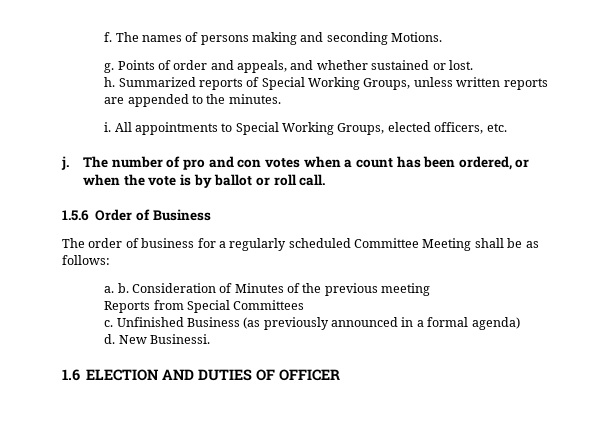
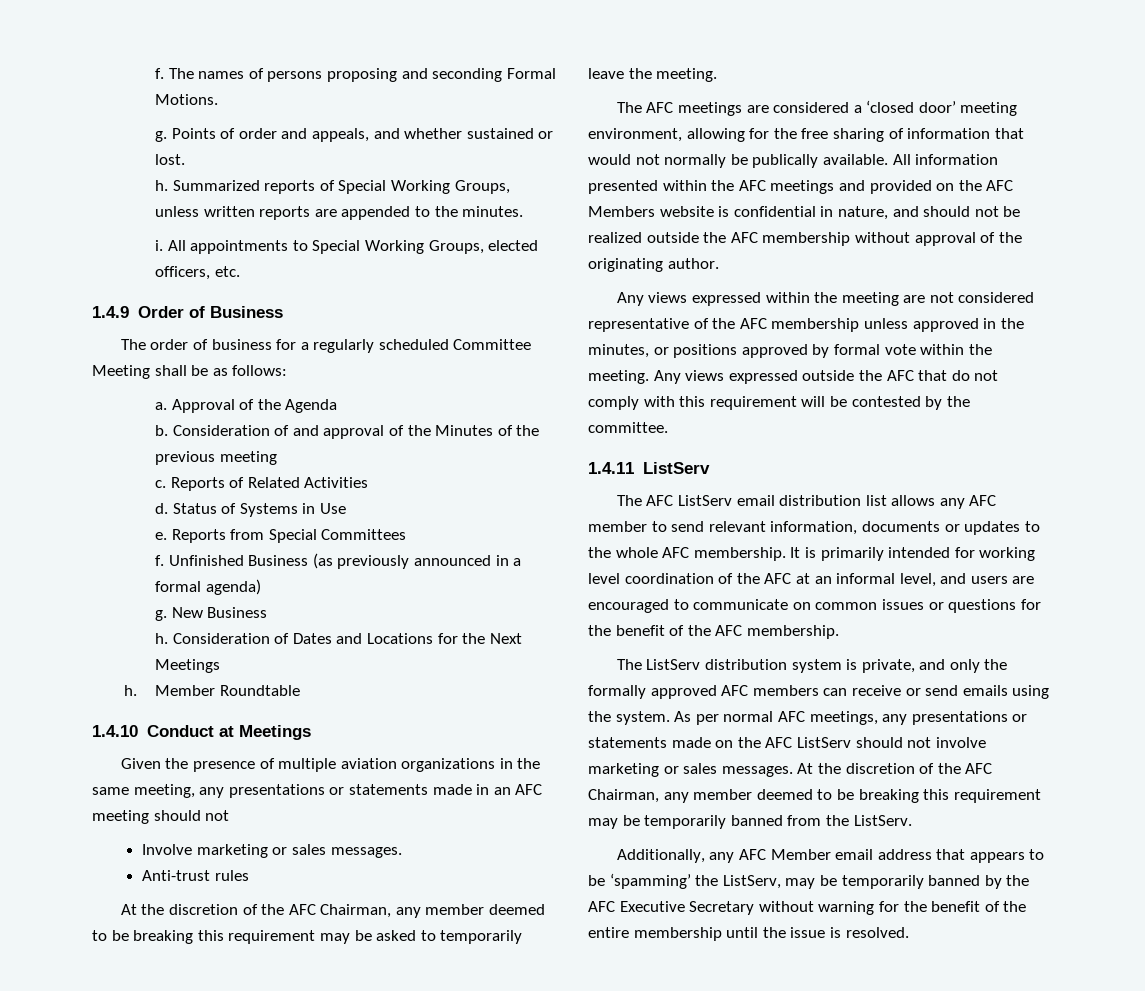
[252,32,298,45] making -> [327,68,398,82] proposing
(388, 38) none -> [506,68,556,79] Formal
[61,156,530,170] [83,174,326,188] [62,210,89,221] j. The number of pro and con votes when a count has been ordered, or when the vote is by ballot or roll call. // 1.5.6 -> [92,306,129,318] 1.4.9
[117,283,233,293] b. Consideration of -> [171,399,338,413] [155,425,431,439] Approval of the Agenda // b. Consideration of and approval of the
(431, 289) none -> [155,477,369,491] [155,503,347,517] [155,532,168,540] c. Reports of Related Activities // d. Status of Systems in Use // e.
[104,320,114,327] c. -> [155,555,165,566] f.
[104,334,210,344] [62,369,341,381] d. New Businessi. // 1.6 ELECTION AND DUTIES OF OFFICER -> [155,607,268,621] [155,633,522,644] [155,659,221,673] [123,685,300,696] [92,725,311,740] [120,758,541,772] [92,784,543,798] [92,810,230,824] [142,844,402,858] [142,870,249,881] [120,904,546,918] [92,930,523,944] [588,68,718,82] [616,100,1018,116] [588,128,1024,142] [588,154,999,168] [588,180,1014,194] [588,206,1021,220] [588,232,1022,246] [588,258,719,272] [616,292,1035,306] [588,318,1024,332] [588,344,992,358] [588,370,999,384] [588,396,970,410] [588,422,668,433] [588,462,710,474] [616,495,997,509] [588,521,1040,535] [588,547,1036,561] [588,573,1035,587] [588,599,1041,613] [588,625,839,639] [616,659,1008,673] [588,685,1050,699] [588,711,1028,725] [588,737,986,748] [588,763,993,777] [588,789,1041,803] [588,815,912,829] [616,849,1045,863] [588,873,1030,889] [588,901,1027,915] [588,927,909,941] g. New Business // h. Consideration of Dates and Locations for the Next Meetings // h. Member Roundtable // 1.4.10 Conduct at Meetings // Given the presence of multiple aviation organizations in the same meeting, any presentations or statements made in an AFC meeting should not // Involve marketing or sales messages. // Anti-trust rules // At the discretion of the AFC Chairman, any member deemed to be breaking this requirement may be asked to temporarily leave the meeting. // The AFC meetings are considered a ‘closed door’ meeting environment, allowing for the free sharing of information that would not normally be publically available. All information presented within the AFC meetings and provided on the AFC Members website is confidential in nature, and should not be realized outside the AFC membership without approval of the originating author. // Any views expressed within the meeting are not considered representative of the AFC membership unless approved in the minutes, or positions approved by formal vote within the meeting. Any views expressed outside the AFC that do not comply with this requirement will be contested by the committee. // 1.4.11 ListServ // The AFC ListServ email distribution list allows any AFC member to send relevant information, documents or updates to the whole AFC membership. It is primarily intended for working level coordination of the AFC at an informal level, and users are encouraged to communicate on common issues or questions for the benefit of the AFC membership. // The ListServ distribution system is private, and only the formally approved AFC members can receive or send emails using the system. As per normal AFC meetings, any presentations or statements made on the AFC ListServ should not involve marketing or sales messages. At the discretion of the AFC Chairman, any member deemed to be breaking this requirement may be temporarily banned from the ListServ. // Additionally, any AFC Member email address that appears to be ‘spamming’ the ListServ, may be temporarily banned by the AFC Executive Secretary without warning for the benefit of the entire membership until the issue is resolved.

